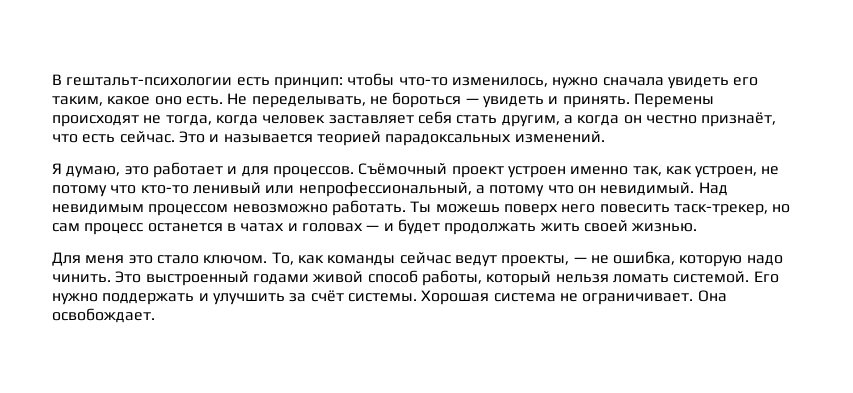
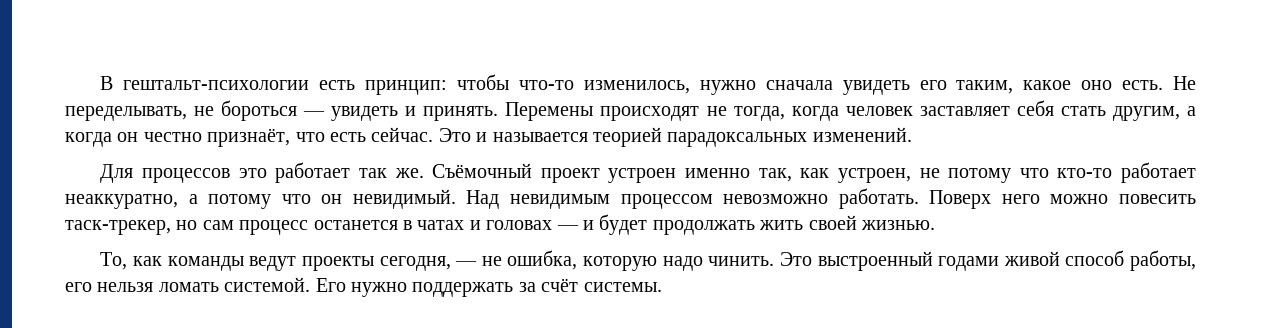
[52,162,354,178] Я думаю, это работает и для процессов. -> [100,162,424,183] Для процессов это работает так же.
[192,181,472,197] ленивый или непрофессиональный, -> [1121,162,1197,183] [65,194,178,209] работает неаккуратно,
[410,201,596,216] Ты можешь поверх него -> [929,190,1109,209] Поверх него можно
[52,252,570,267] Для меня это стало ключом. То, как команды сейчас ведут проекты, -> [100,252,451,271] То, как команды ведут проекты сегодня,
[486,271,552,286] который -> [65,282,92,292] его
[198,293,285,305] и улучшить -> (514, 289) none
[421,290,727,305] [52,308,155,323] Хорошая система не ограничивает. Она освобождает. -> (662, 287) none

